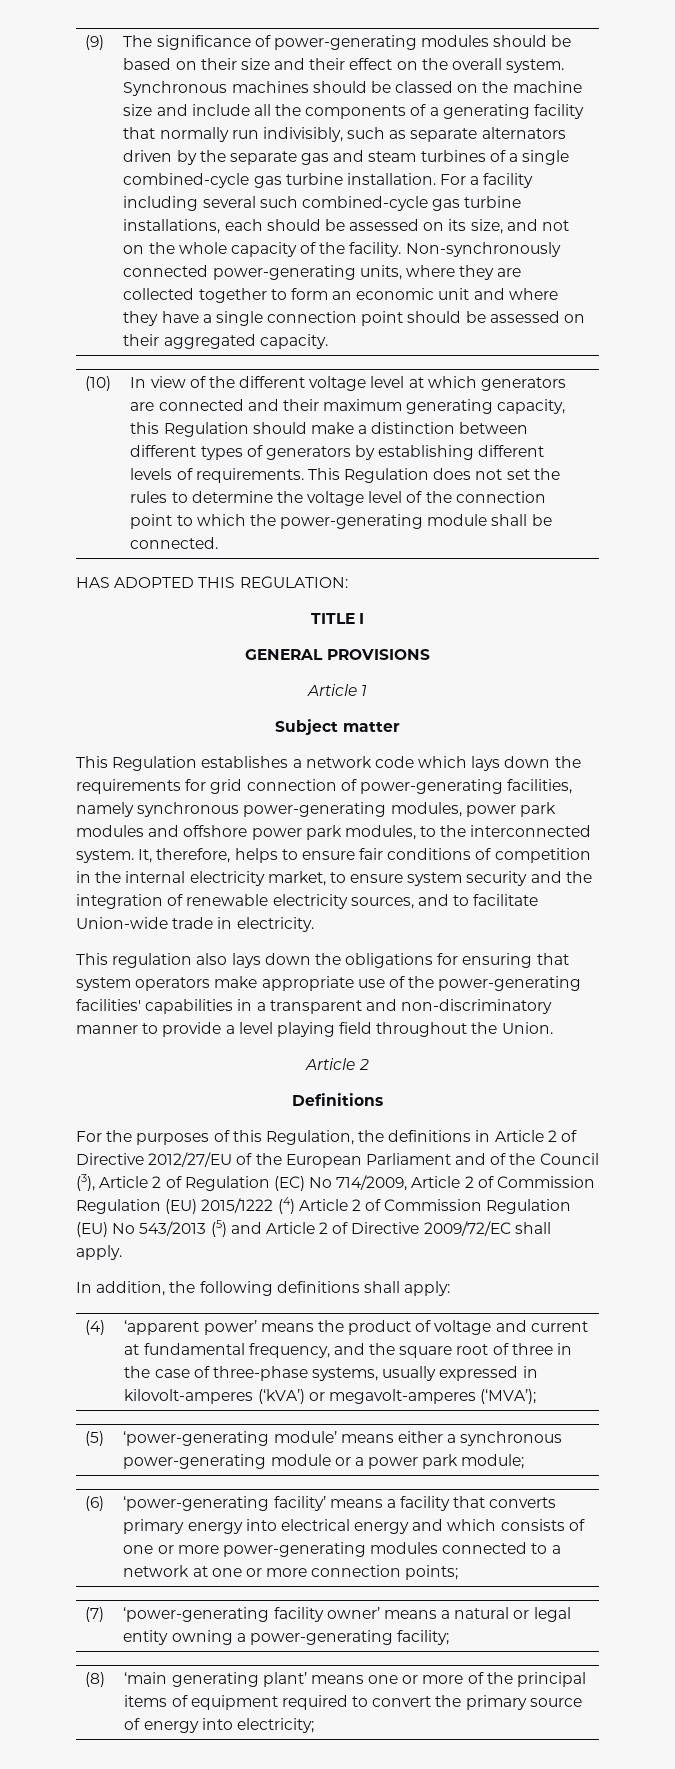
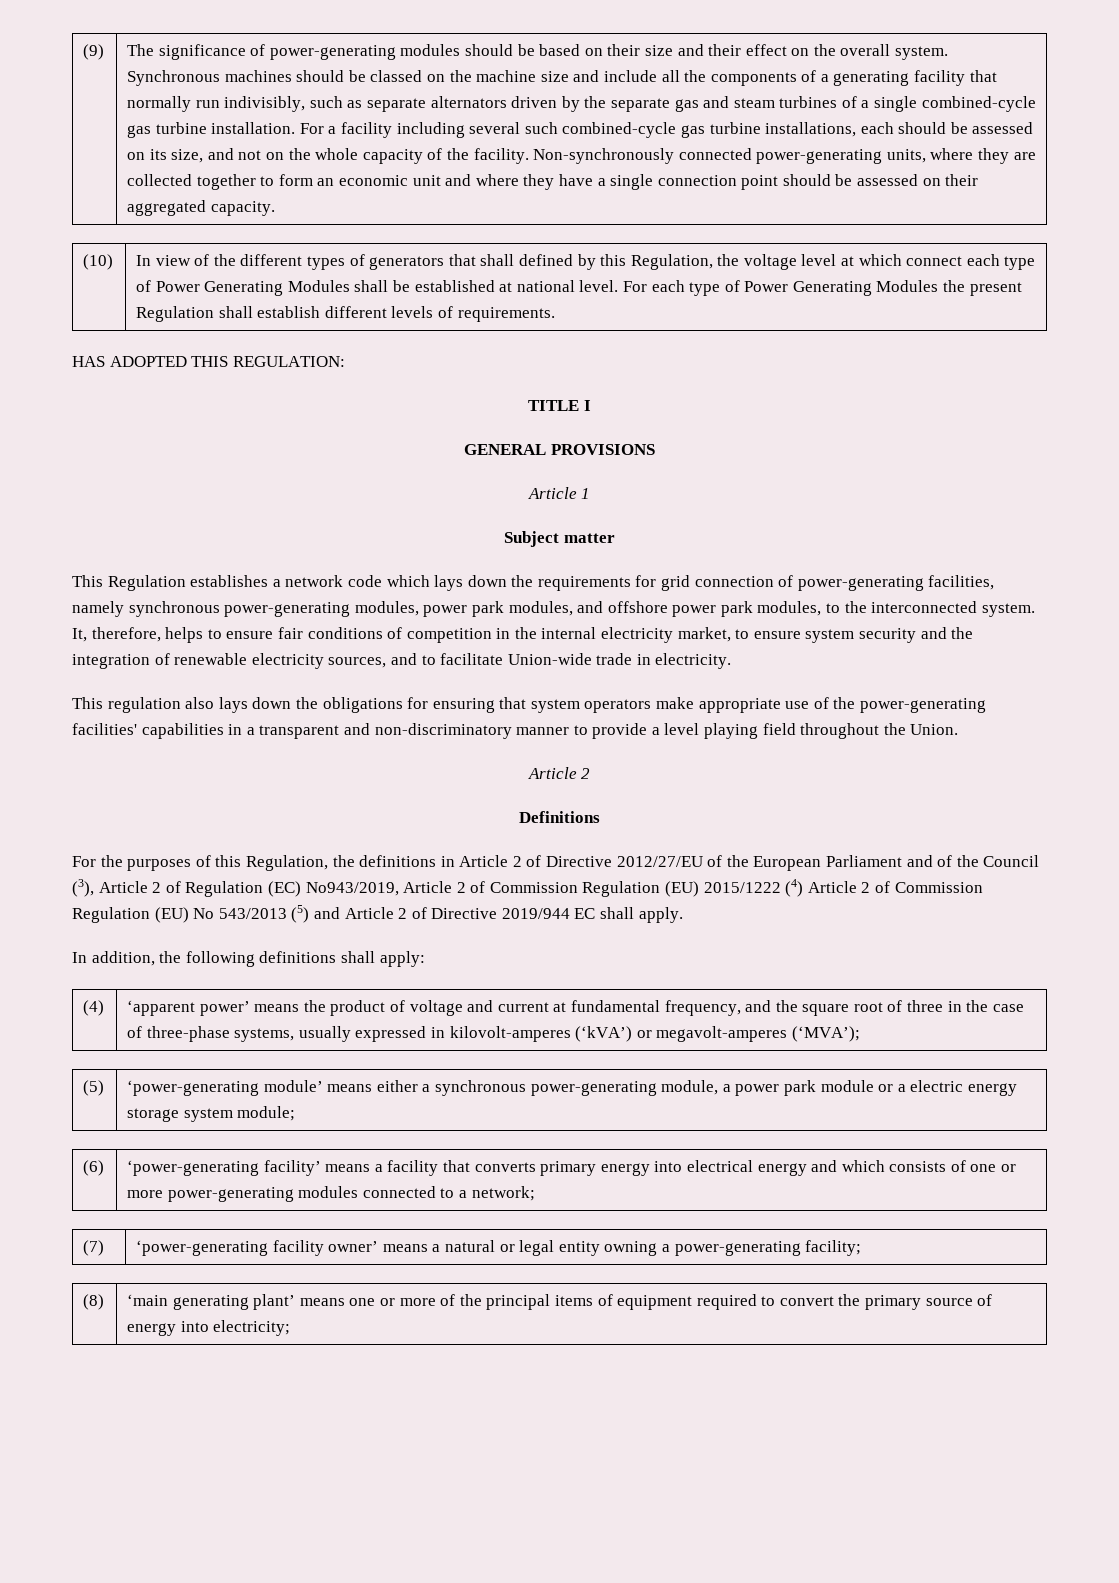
[309,376,567,391] [130,399,566,414] [130,422,529,437] [130,445,545,460] [130,468,560,483] [130,491,546,506] [130,514,552,529] [130,537,219,549] voltage level at which generators are connected and their maximum generating capacity, this Regulation should make a distinction between different types of generators by establishing different levels of requirements. This Regulation does not set the rules to determine the voltage level of the connection point to which the power-generating module shall be connected. -> [306,254,1036,270] [136,280,1022,296] [136,306,555,322] types of generators that shall defined by this Regulation, the voltage level at which connect each type of Power Generating Modules shall be established at national level. For each type of Power Generating Modules the present Regulation shall establish different levels of requirements.
[76,825,144,837] modules -> [508,601,573,616] modules,
[309,1175,408,1191] No 714/2009, -> [305,882,399,896] No943/2019,
[423,1221,511,1236] 2009/72/EC -> [501,908,596,919] 2019/944 EC
[270,1454,459,1469] module or a power park -> [661,1080,1017,1096] [127,1108,233,1122] module, a power park module or a electric energy storage system
[123,1565,459,1580] network at one or more connection points; -> [471,1186,535,1201] network;

